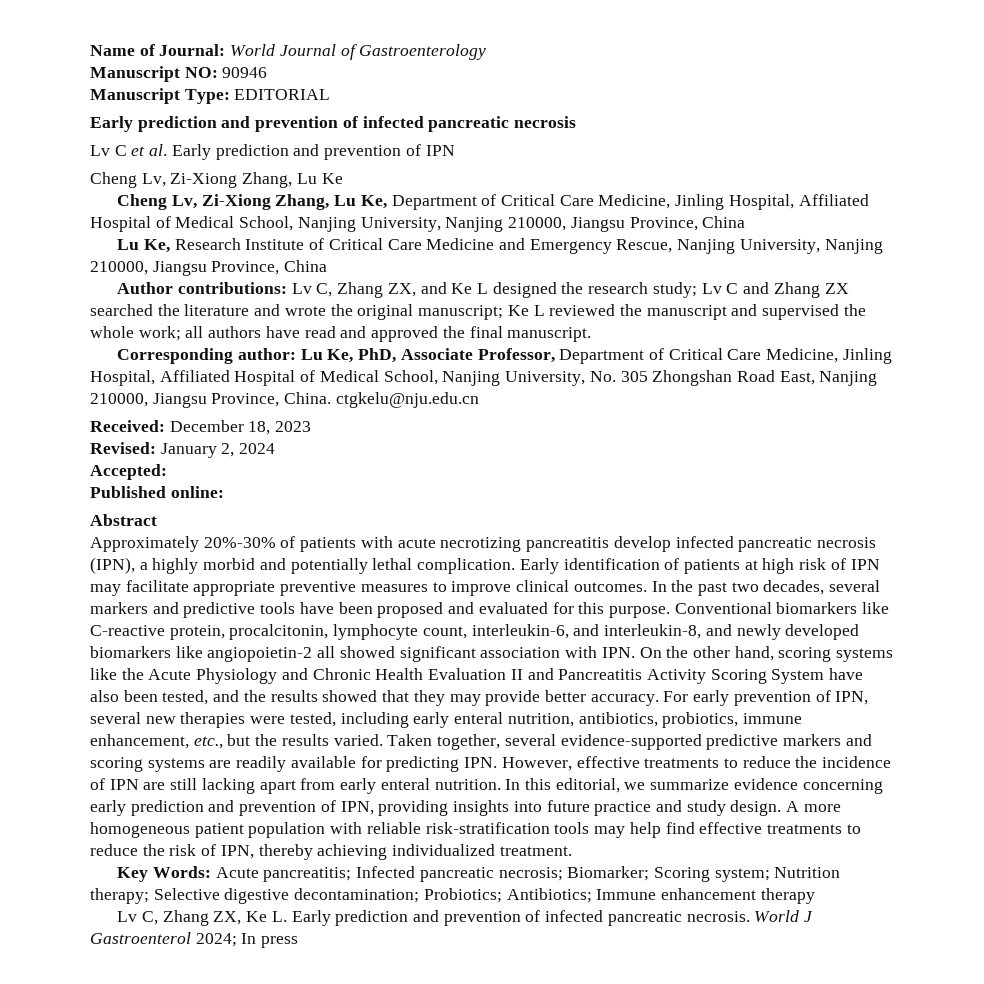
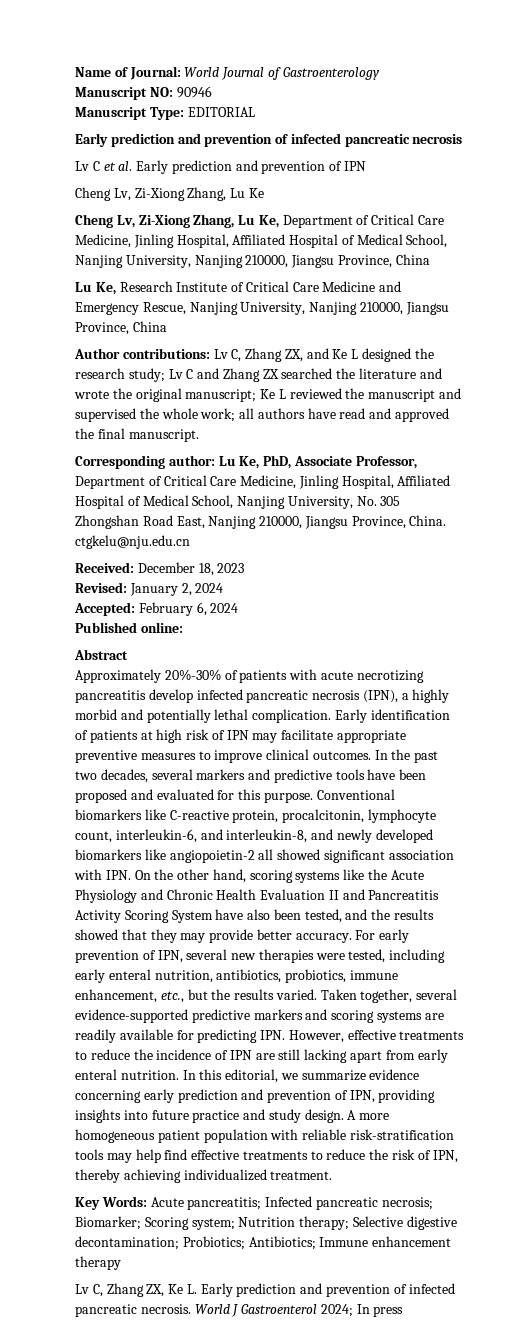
(167, 472) none -> [138,602,239,616] February 6, 2024

